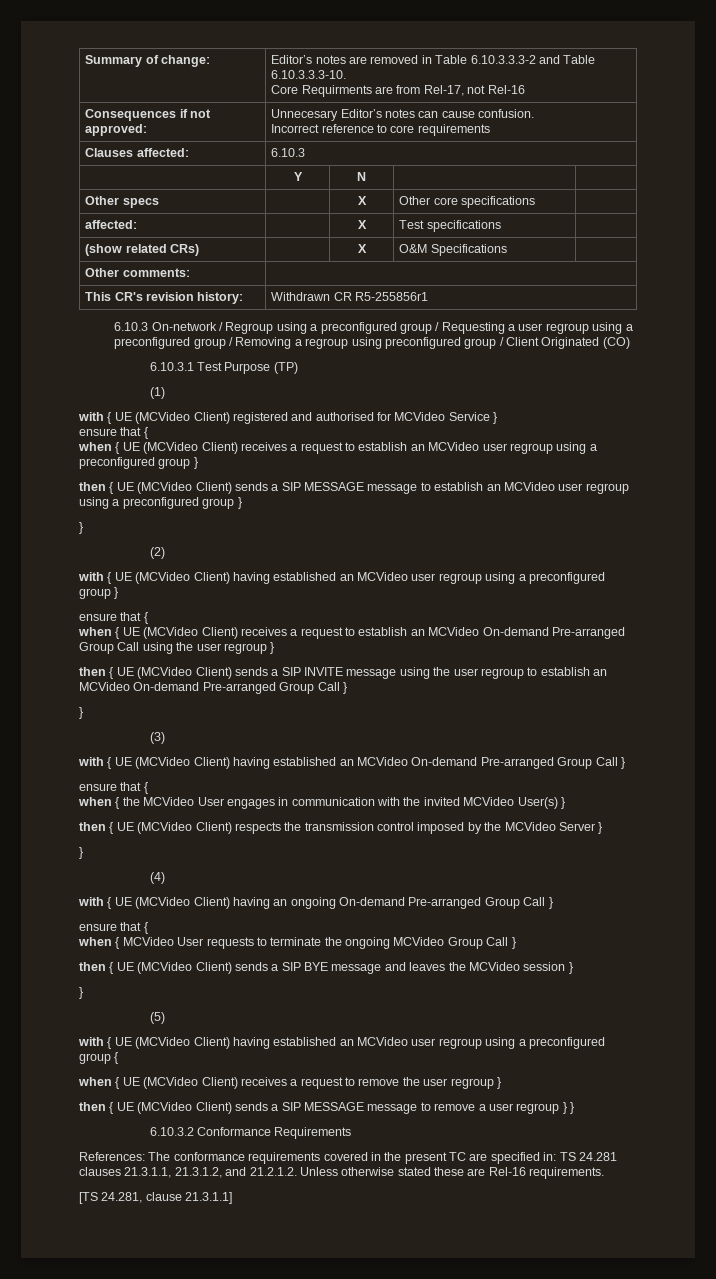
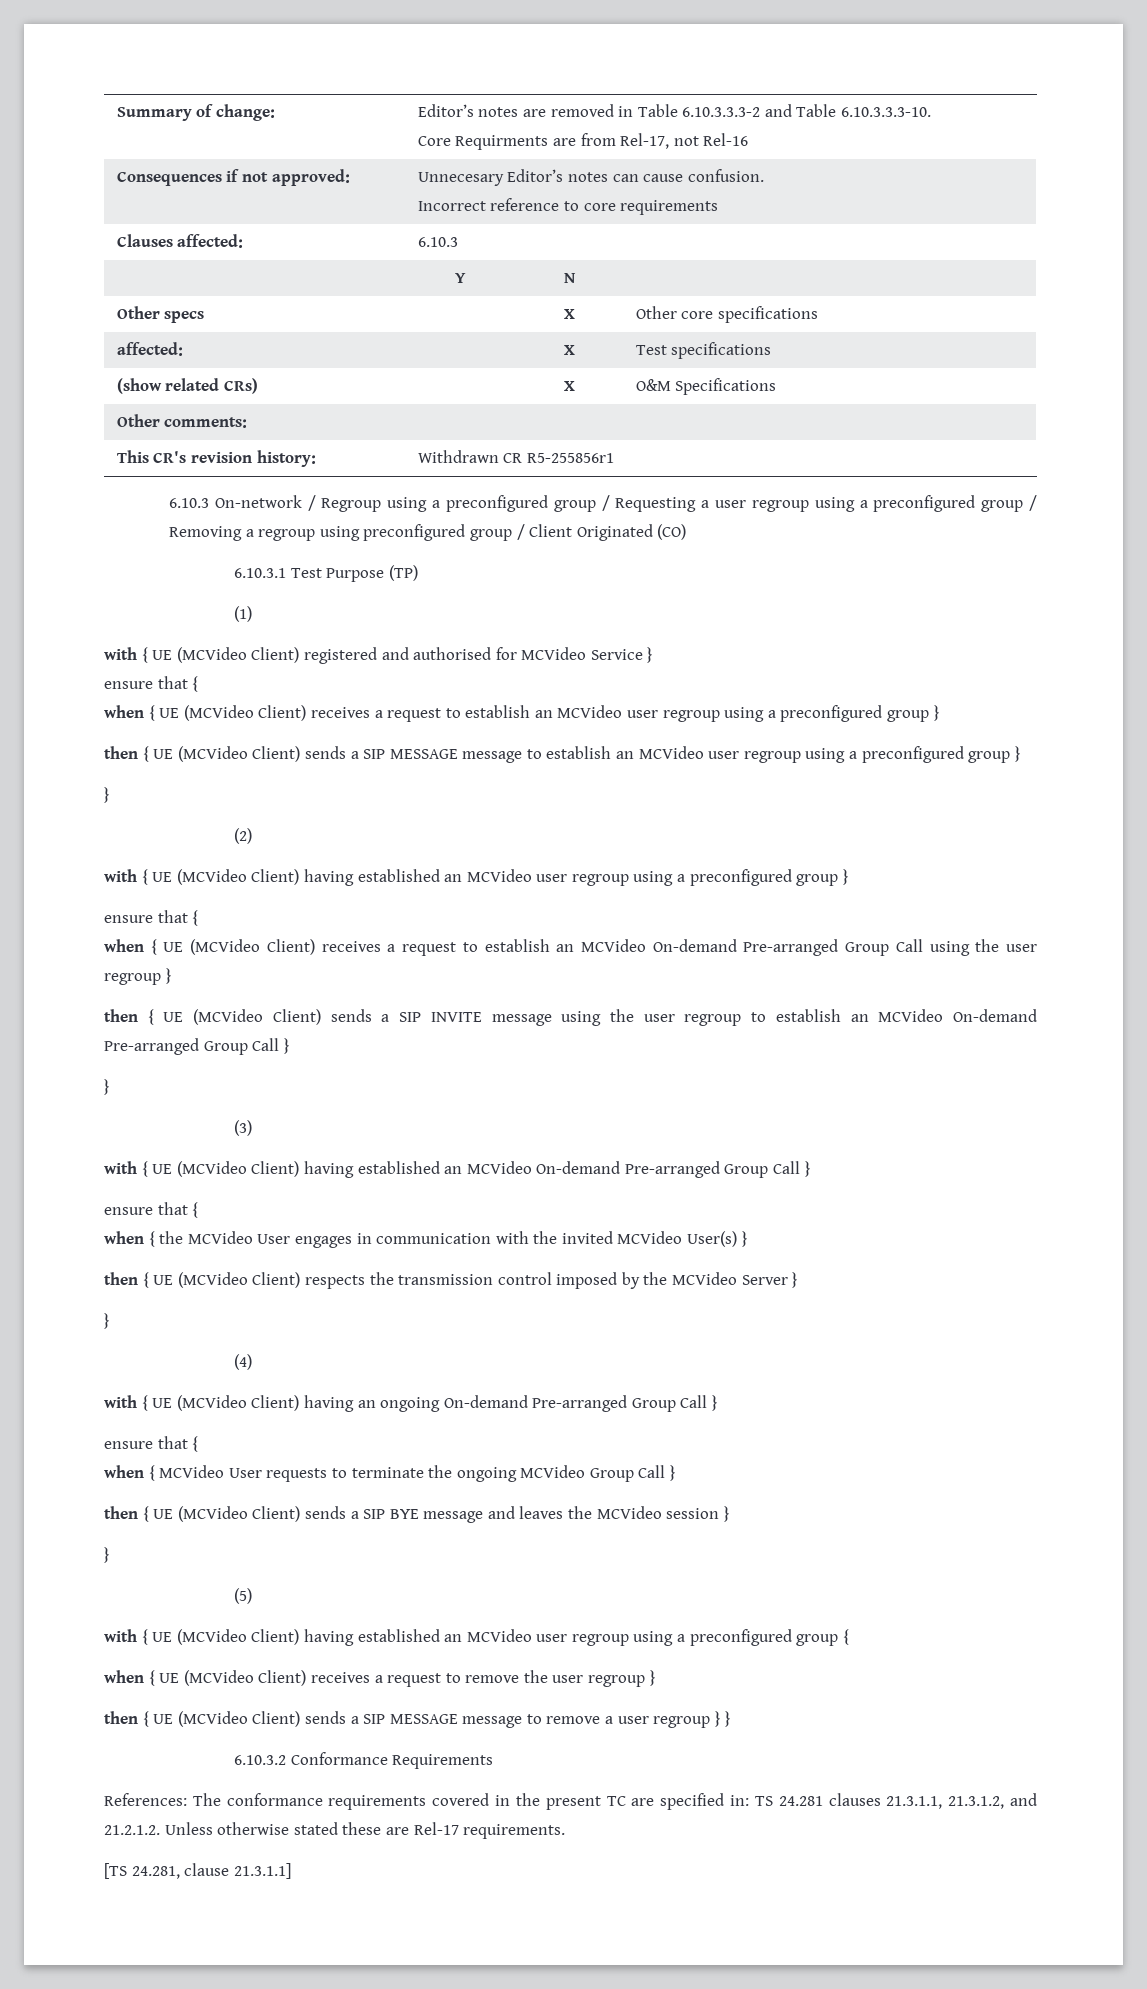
[488,1167,526,1176] Rel-16 -> [413,1822,459,1835] Rel-17

